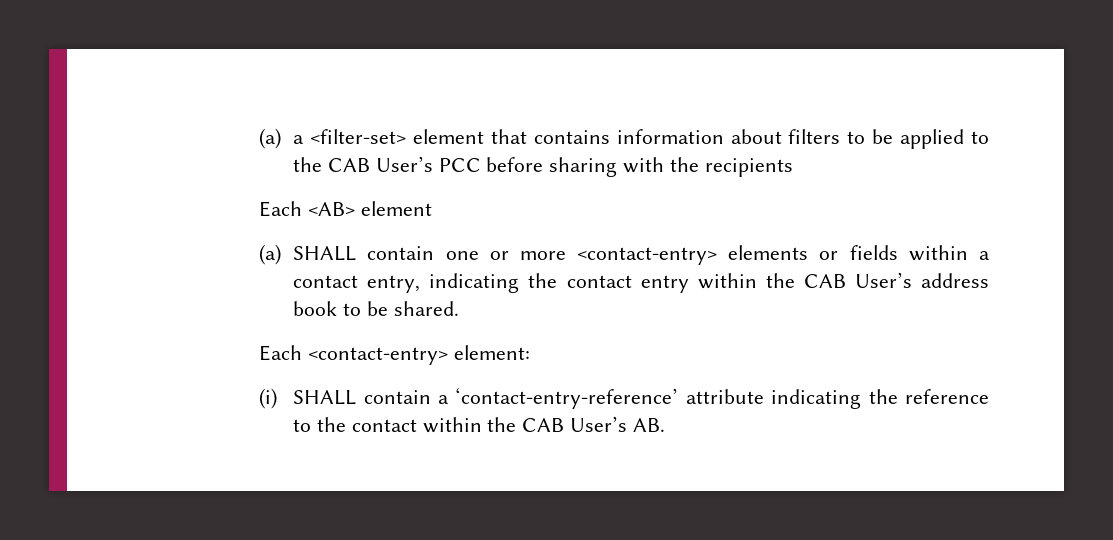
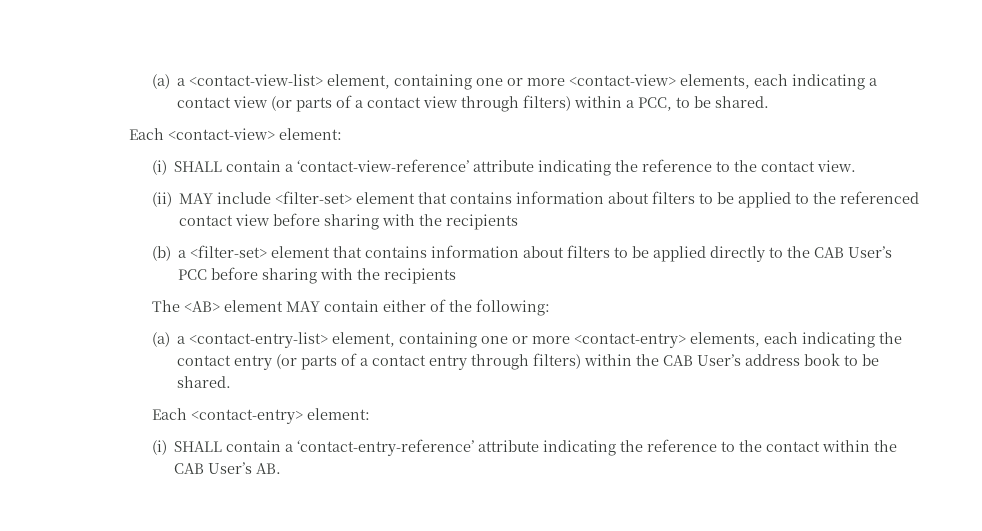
[259,128,305,149] (a) a -> [151,74,878,90] [177,95,770,112] [129,128,343,140] [151,159,857,176] [151,191,920,208] [179,213,519,230] [151,246,187,261] (a) a <contact-view-list> element, containing one or more <contact-view> elements, each indicating a contact view (or parts of a contact view through filters) within a PCC, to be shared. // Each <contact-view> element: // (i) SHALL contain a ‘contact-view-reference’ attribute indicating the reference to the contact view. // (ii) MAY include <filter-set> element that contains information about filters to be applied to the referenced contact view before sharing with the recipients // (b) a
(965, 139) none -> [710,246,766,262] directly
[259,201,303,217] Each -> [151,300,180,312] The
[259,244,991,265] [293,273,689,293] // (a) SHALL contain one or more <contact-entry> elements or fields within a contact entry, indicating the contact entry -> [285,299,550,316] [151,332,903,348] [177,353,582,370] MAY contain either of the following: // (a) a <contact-entry-list> element, containing one or more <contact-entry> elements, each indicating the contact entry (or parts of a contact entry through filters)

